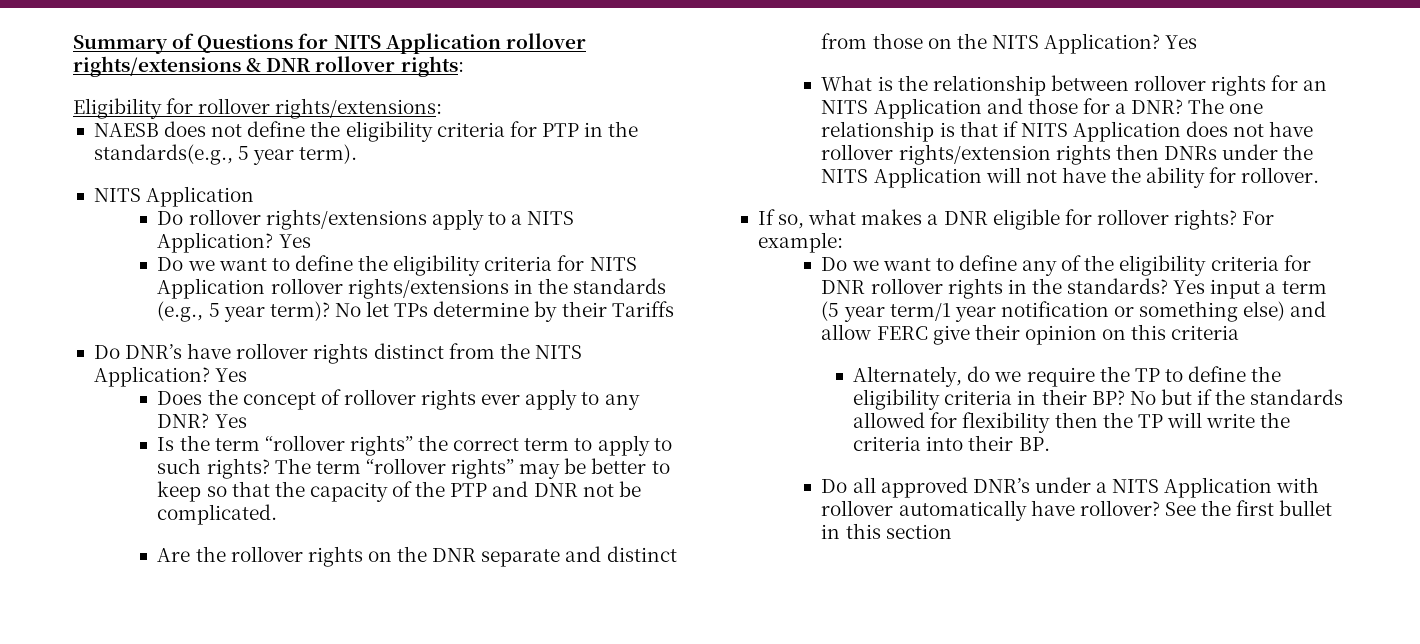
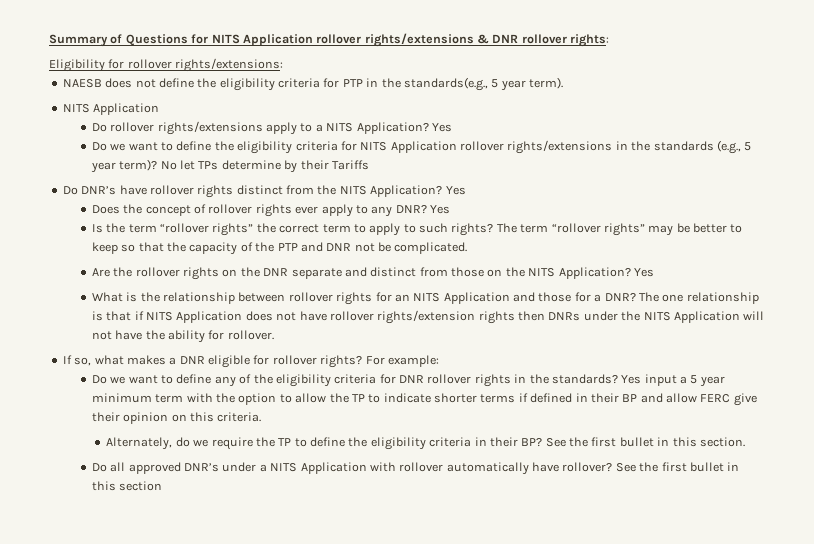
[1281,281,1327,294] [821,301,1286,322] term (5 year term/1 year notification or something else) -> [690,375,725,387] [91,393,638,405] 5 year minimum term with the option to allow the TP to indicate shorter terms if defined in their BP
[1171,325,1240,340] criteria -> [217,412,262,422] criteria.
[1129,389,1344,405] [853,412,1291,433] [853,435,1050,451] No but if the standards allowed for flexibility then the TP will write the criteria into their BP. -> [545,437,745,447] See the first bullet in this section.

